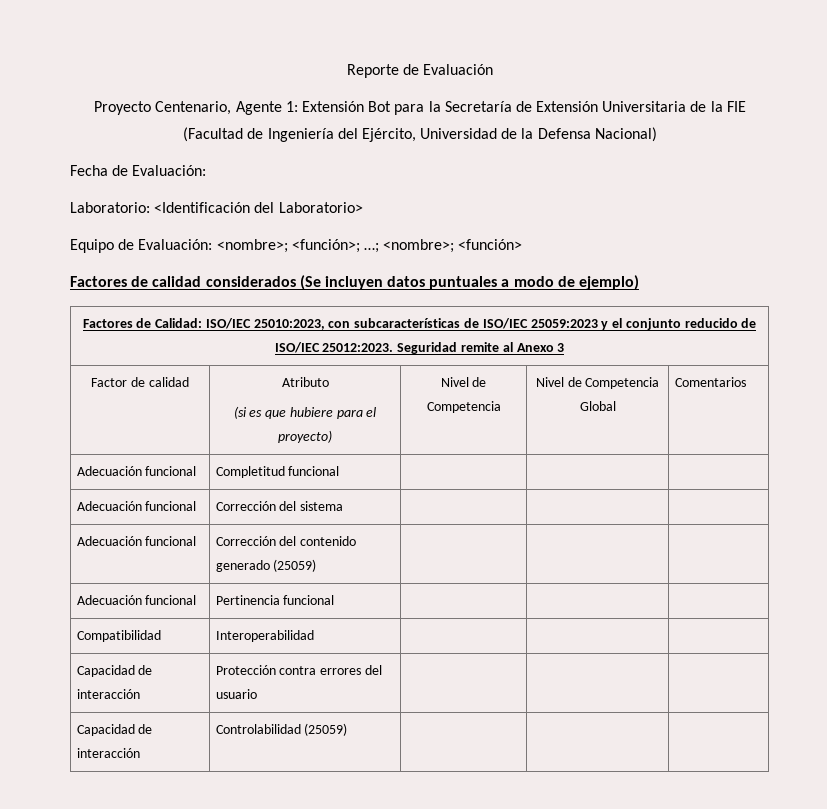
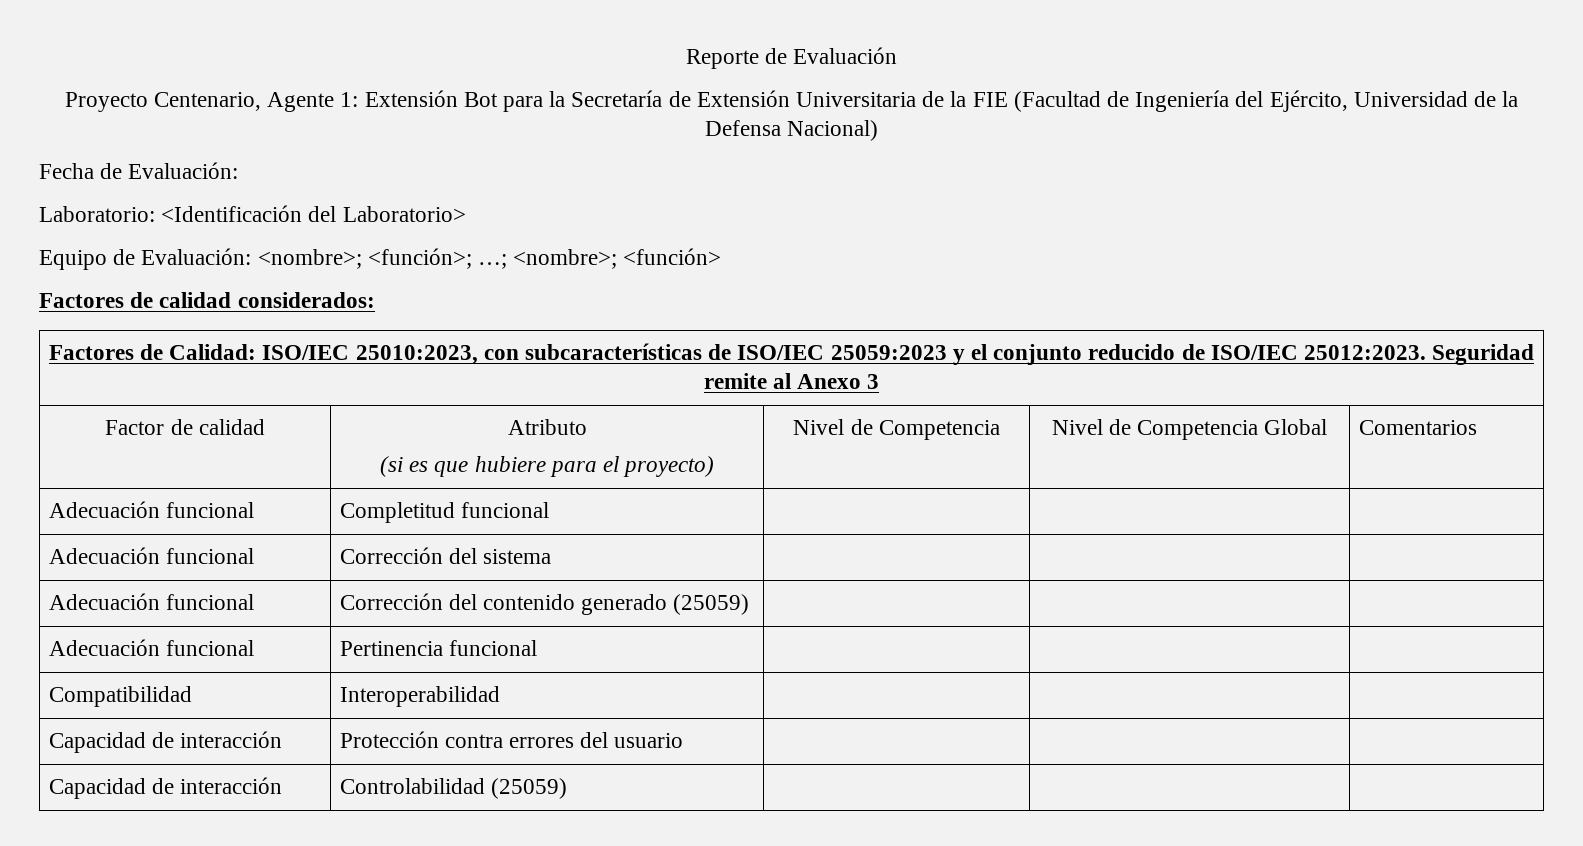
[205,275,640,290] considerados (Se incluyen datos puntuales a modo de ejemplo) -> [237,292,375,308] considerados:

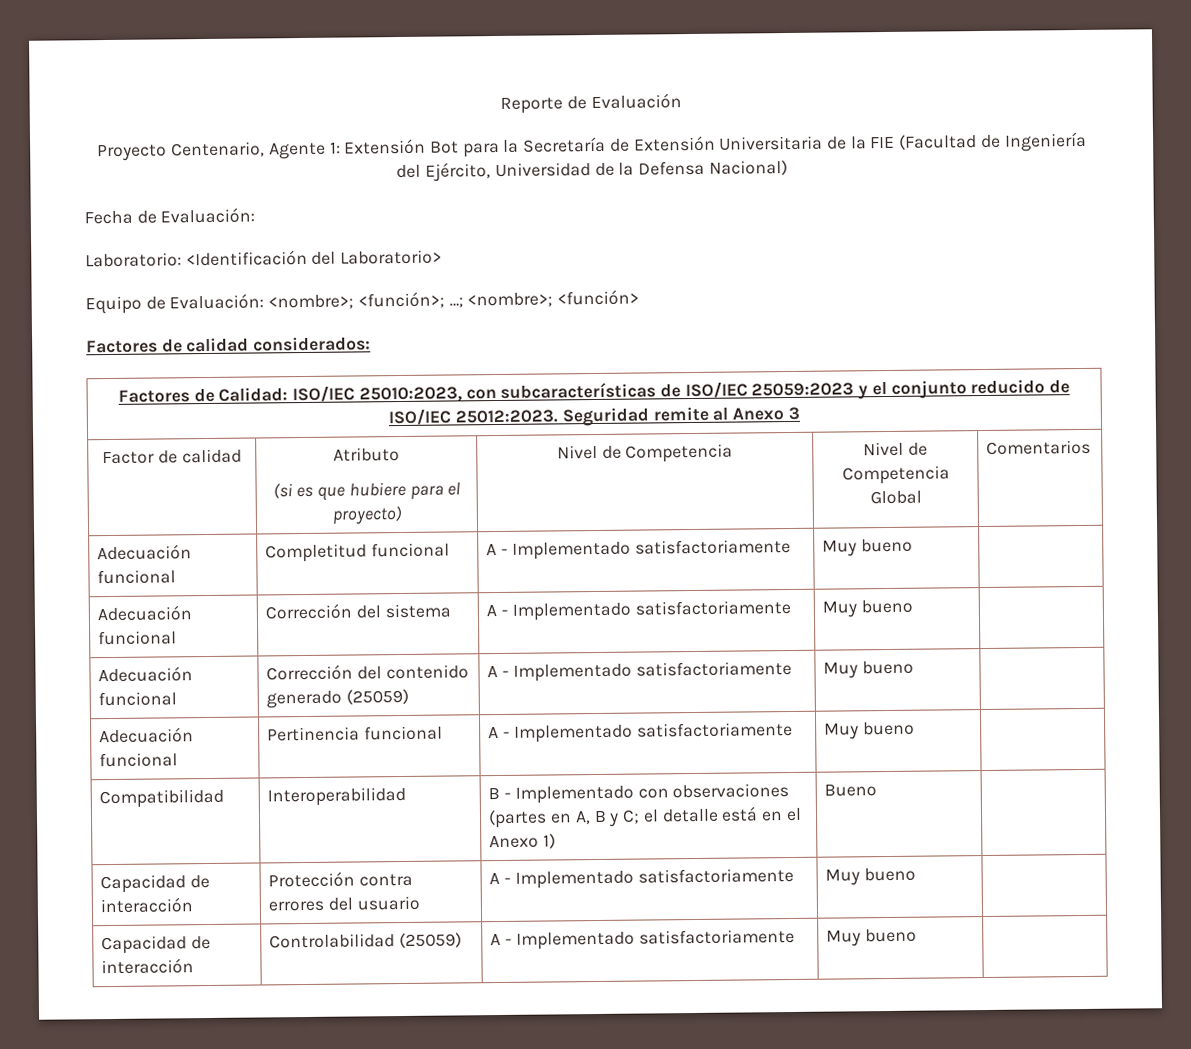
(549, 510) | -> [486,538,791,560] [822,538,914,557] A - Implementado satisfactoriamente | Muy bueno
(552, 556) | -> [486,599,791,621] [822,599,914,618] A - Implementado satisfactoriamente | Muy bueno
[48,639,254,656] [339,640,537,656] [48,686,192,707] [339,686,500,707] | | // Adecuación funcional | Pertinencia funcional | | | // Compatibilidad | Interoperabilidad | | -> [487,660,792,682] [823,660,915,679] [99,727,195,744] [99,752,179,768] [267,725,444,742] [488,721,793,743] [824,721,916,740] [99,788,225,809] [267,786,407,807] [488,783,790,804] [488,806,802,829] [489,833,557,849] [824,784,878,797] A - Implementado satisfactoriamente | Muy bueno | // Adecuación funcional | Pertinencia funcional | A - Implementado satisfactoriamente | Muy bueno | // Compatibilidad | Interoperabilidad | B - Implementado con observaciones (partes en A, B y C; el detalle está en el Anexo 1) | Bueno
(684, 740) | -> [489,867,794,889] [825,867,917,886] A - Implementado satisfactoriamente | Muy bueno
(567, 788) | -> [490,928,795,950] [826,928,918,947] A - Implementado satisfactoriamente | Muy bueno

